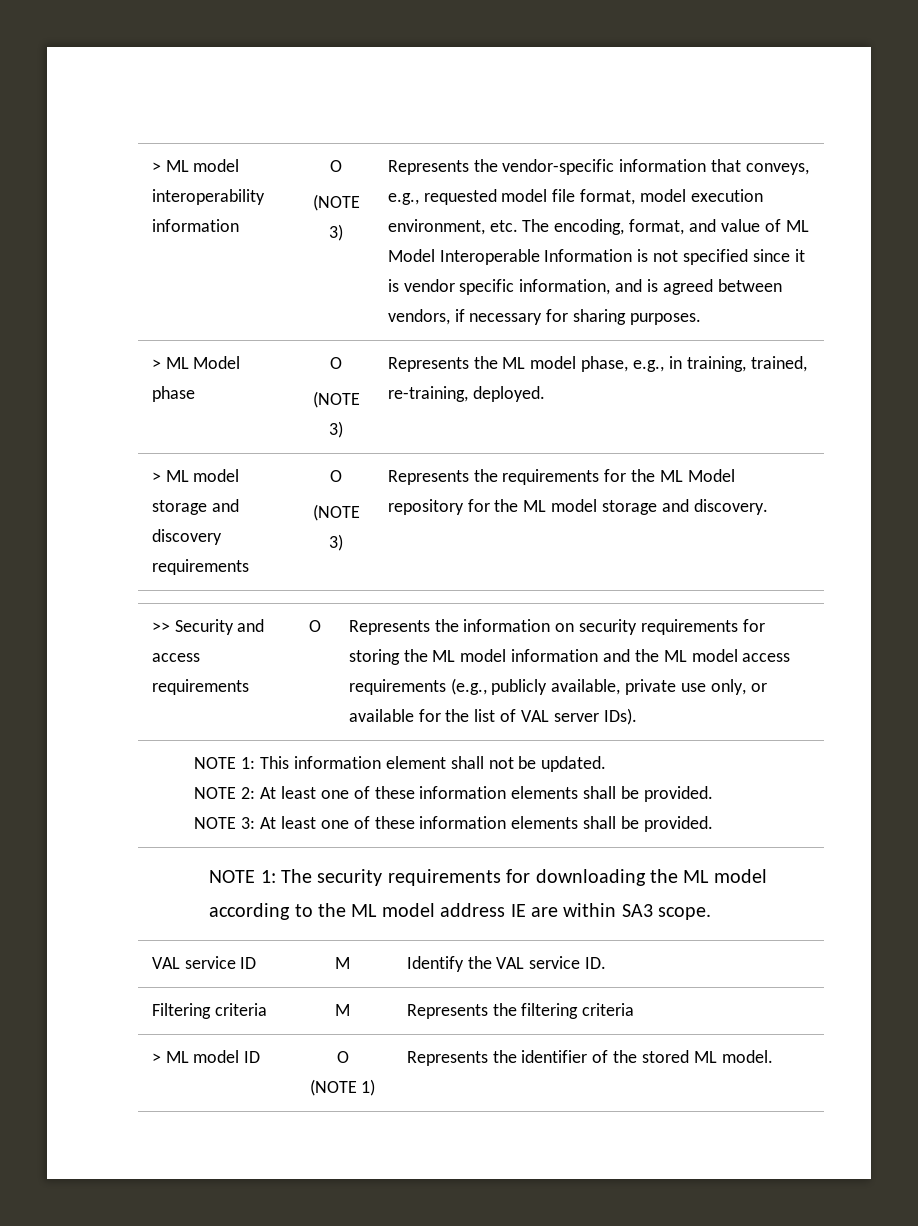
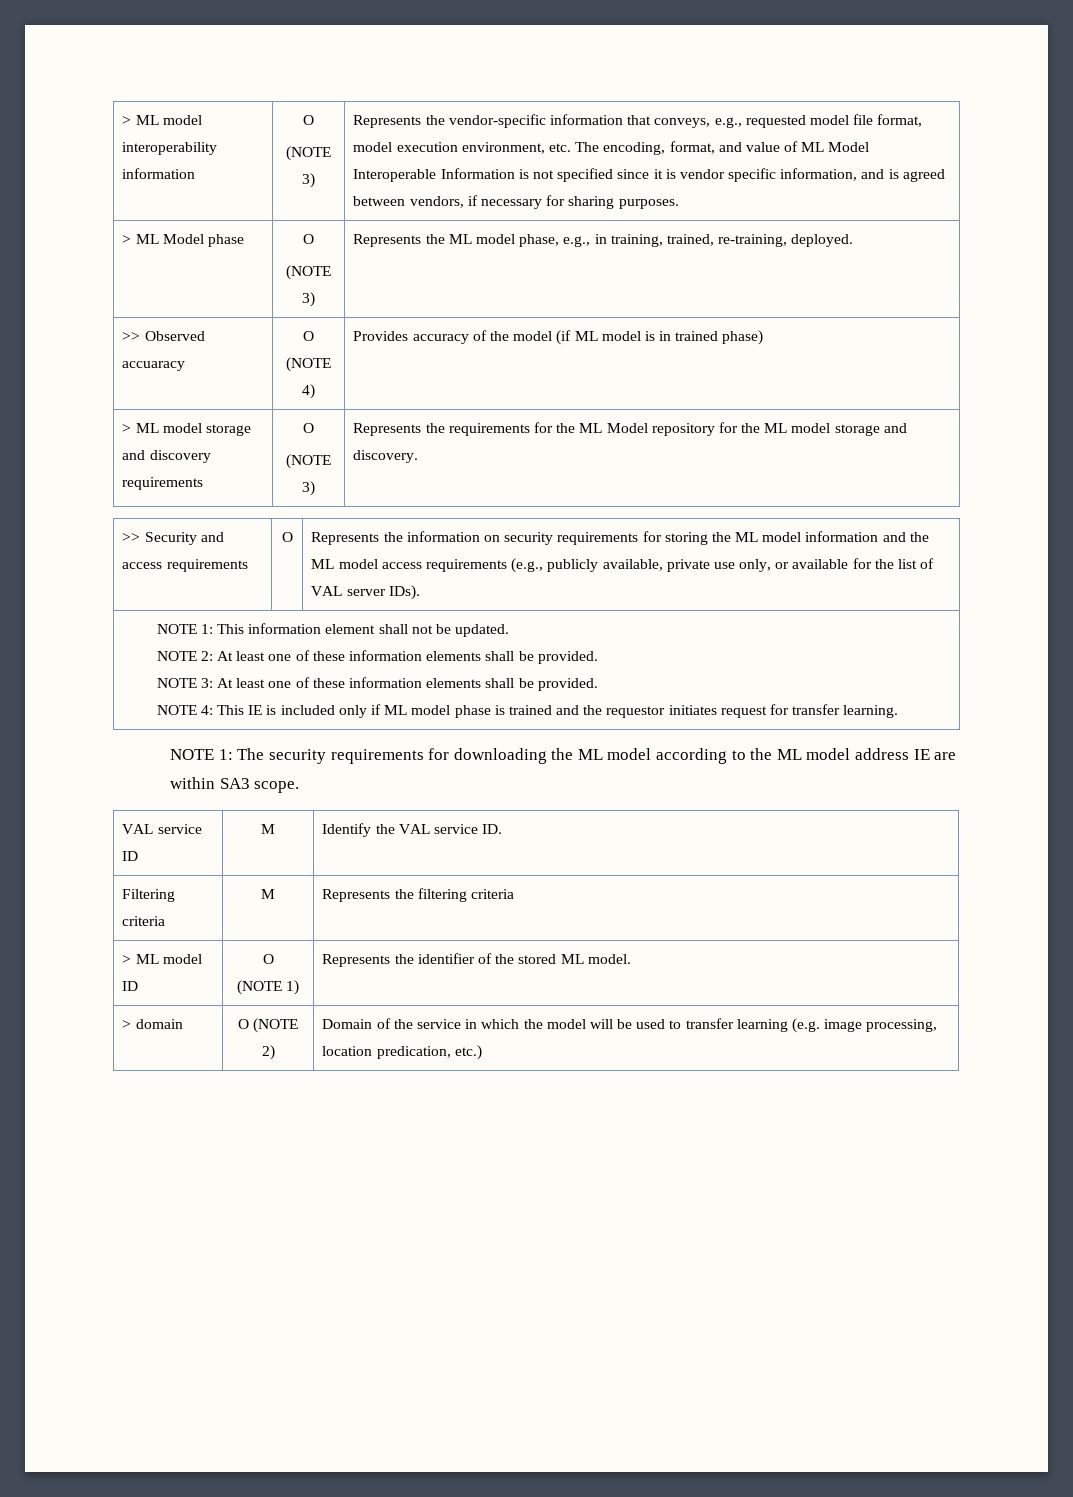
(545, 394) none -> [122,331,205,341] [122,361,186,371] [303,331,314,341] [286,357,331,372] [302,384,315,399] [353,330,764,345] // >> Observed accuaracy | O (NOTE 4) | Provides accuracy of the model (if ML model is in trained phase)
(713, 824) none -> [156,704,899,718] // NOTE 4: This IE is included only if ML model phase is trained and the requestor initiates request for transfer learning.
(773, 1056) none -> [122,1019,183,1029] [237,1018,299,1033] [261,1045,275,1060] [322,1018,938,1033] [322,1045,482,1060] // > domain | O (NOTE 2) | Domain of the service in which the model will be used to transfer learning (e.g. image processing, location predication, etc.)

